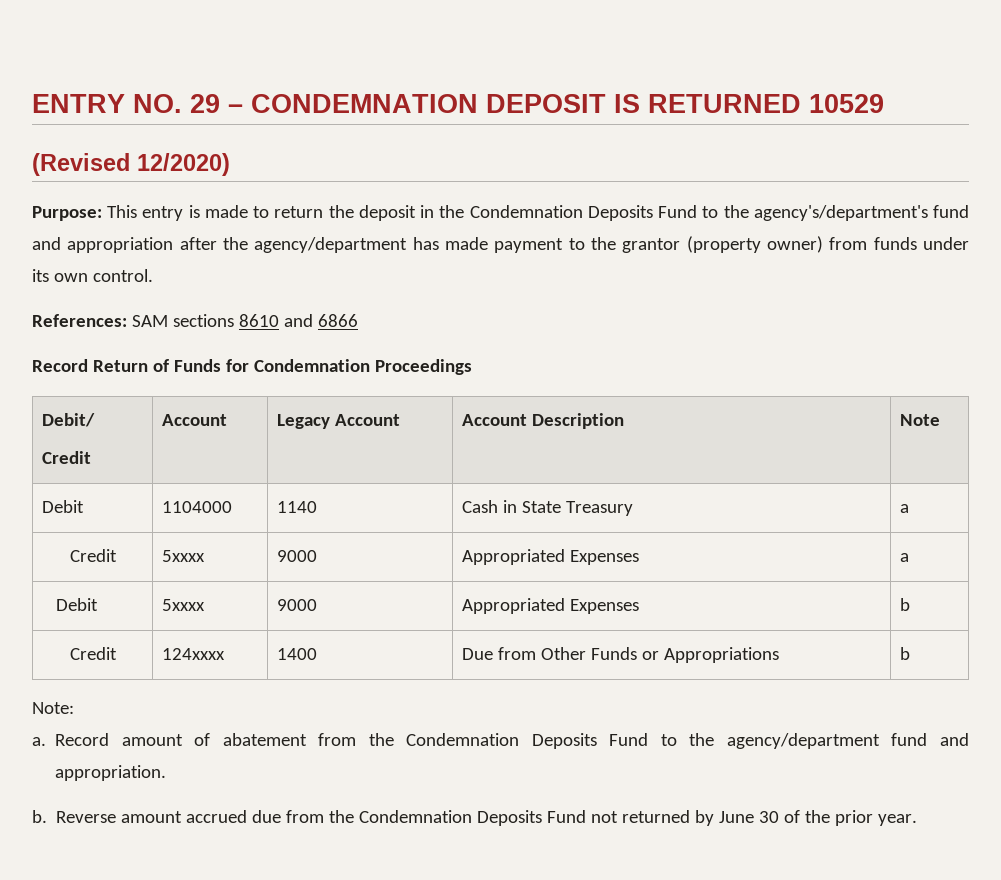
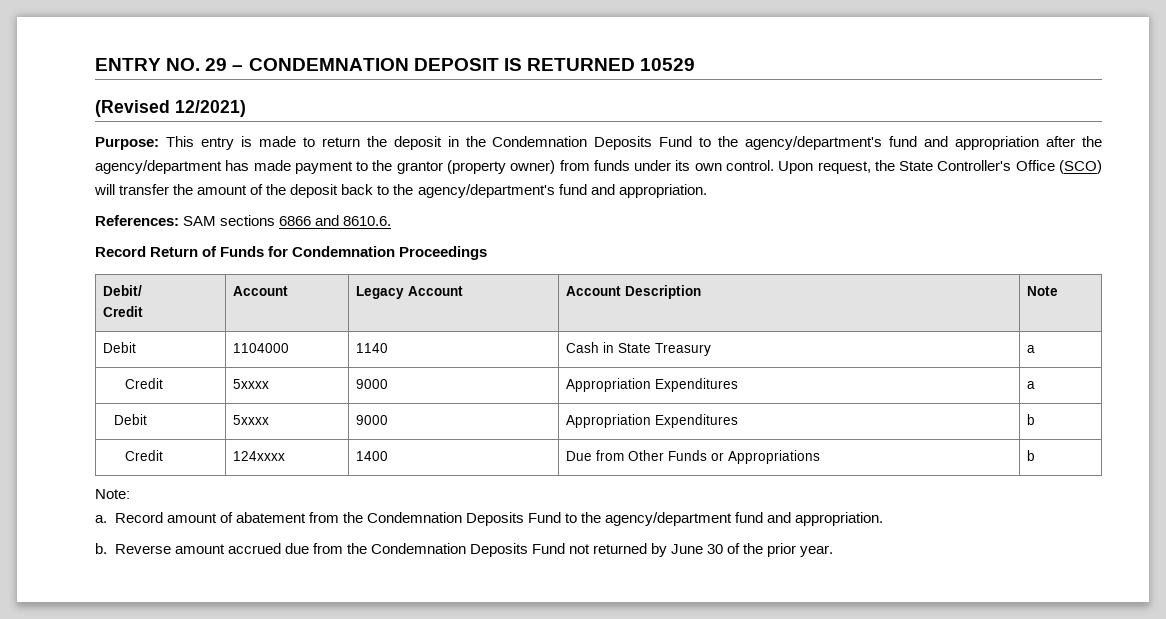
[137,153,230,176] 12/2020) -> [175,100,246,117] 12/2021)
[753,205,928,221] agency's/department's -> [745,136,883,150] agency/department's
(153, 275) none -> [778,160,1103,174] [94,184,707,198] Upon request, the State Controller's Office (SCO) will transfer the amount of the deposit back to the agency/department's fund and appropriation.
[238,314,358,327] 8610 and 6866 -> [279,215,392,226] 6866 and 8610.6.
[461,549,639,565] Appropriated Expenses -> [566,378,739,392] Appropriation Expenditures
[461,598,639,614] Appropriated Expenses -> [566,414,739,428] Appropriation Expenditures

